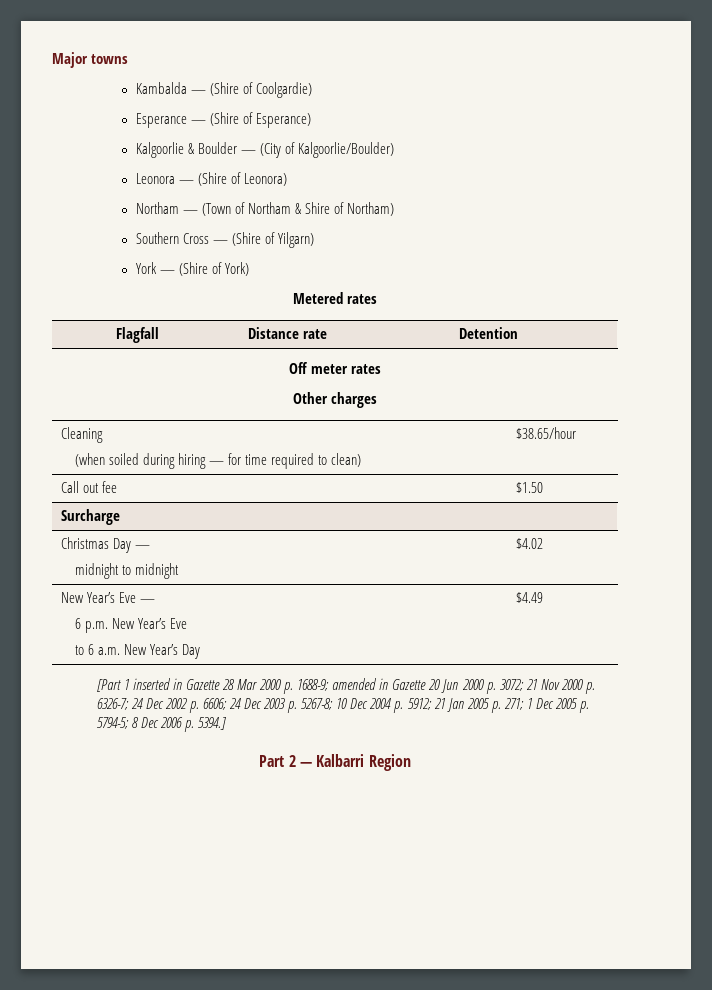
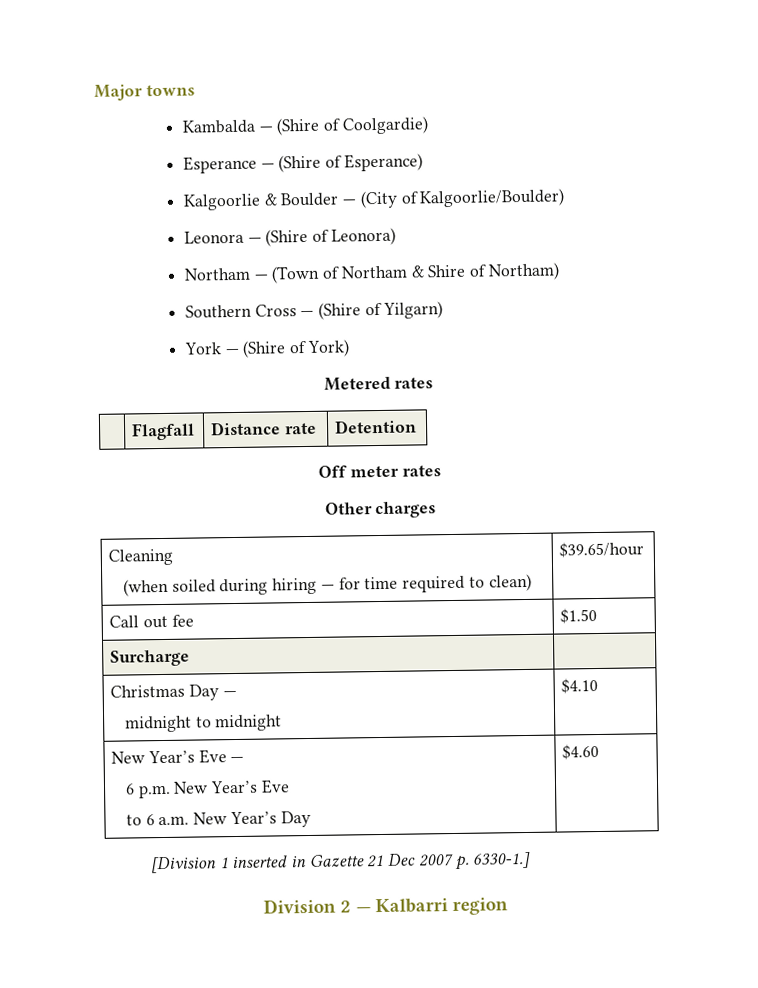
[516,427,577,439] $38.65/hour -> [559,541,645,558] $39.65/hour
[516,538,544,549] $4.02 -> [561,677,599,694] $4.10
[516,592,544,603] [96,679,121,692] $4.49 // [Part -> [562,743,600,760] [149,856,217,874] $4.60 // [Division
[222,678,595,694] [96,698,589,713] [96,717,227,732] [259,755,285,767] 28 Mar 2000 p. 1688-9; amended in Gazette 20 Jun 2000 p. 3072; 21 Nov 2000 p. 6326-7; 24 Dec 2002 p. 6606; 24 Dec 2003 p. 5267-8; 10 Dec 2004 p. 5912; 21 Jan 2005 p. 271; 1 Dec 2005 p. 5794-5; 8 Dec 2006 p. 5394.] // Part -> [366,851,532,870] [263,898,337,914] 21 Dec 2007 p. 6330-1.] // Division
[368,754,411,771] Region -> [451,897,508,916] region

